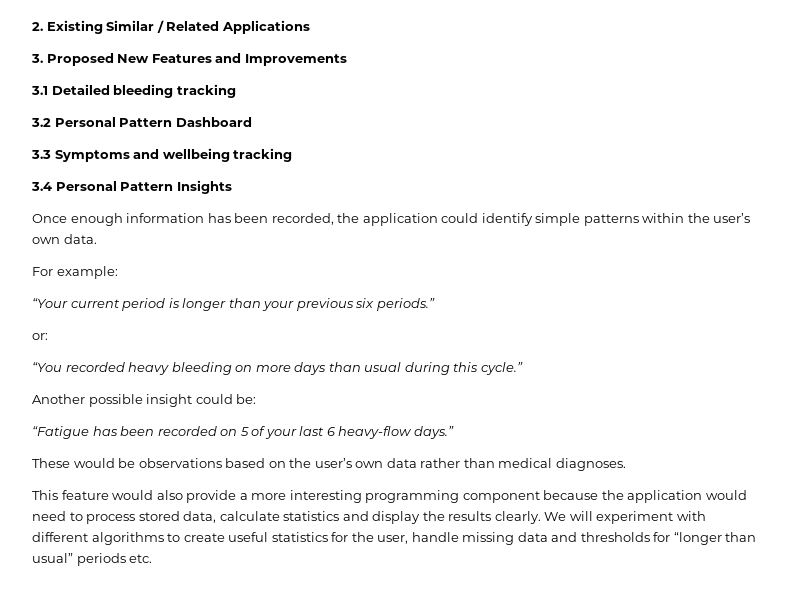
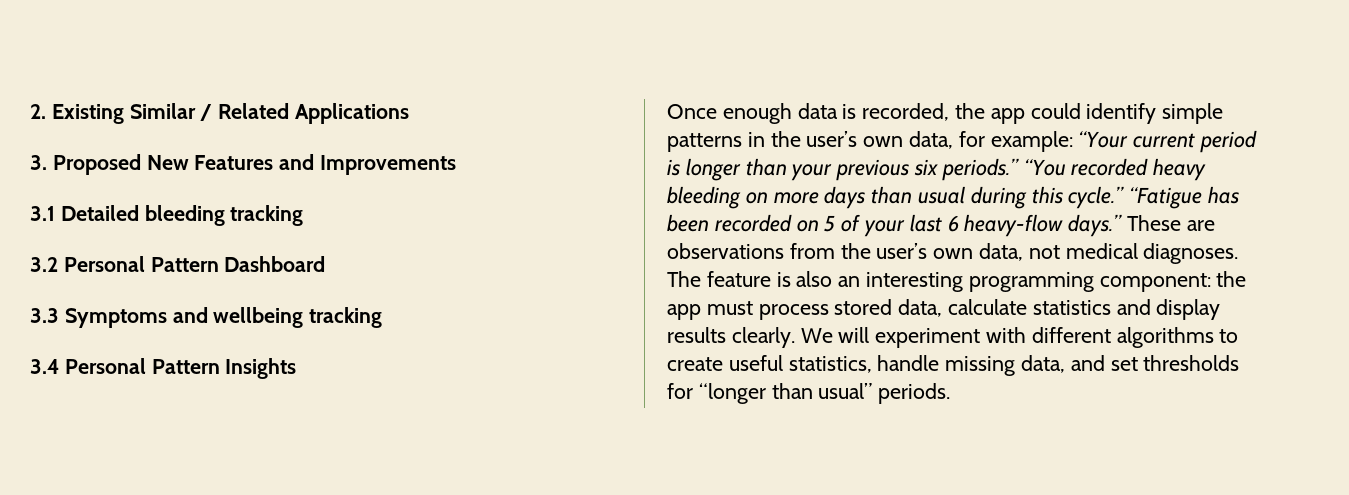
[126,213,269,223] information has been -> [797,103,857,119] data is
[362,213,438,226] application -> [990,108,1025,124] app
[642,213,751,223] [32,234,97,244] [32,267,53,276] within the user’s own data. // For -> [747,131,985,149] in the user’s own data, for
(118, 272) // -> (1073, 141) none
[32,333,48,340] // or: // -> (1019, 169) none
[32,394,257,407] // Another possible insight could be: // -> (1125, 197) none
[32,458,626,471] [32,490,747,503] [32,511,83,521] // These would be observations based on the user’s own data rather than medical diagnoses. // This feature would also provide a more interesting programming component because the application would need to -> [1127,215,1215,231] [667,243,1239,264] [667,271,1247,292] [667,301,753,320] These are observations from the user’s own data, not medical diagnoses. The feature is also an interesting programming component: the app must
[422,511,445,521] the -> (1221, 309) none
[271,532,578,545] statistics for the user, handle missing data and -> [788,355,1138,376] statistics, handle missing data, and set
[76,553,153,566] periods etc. -> [878,383,951,404] periods.

